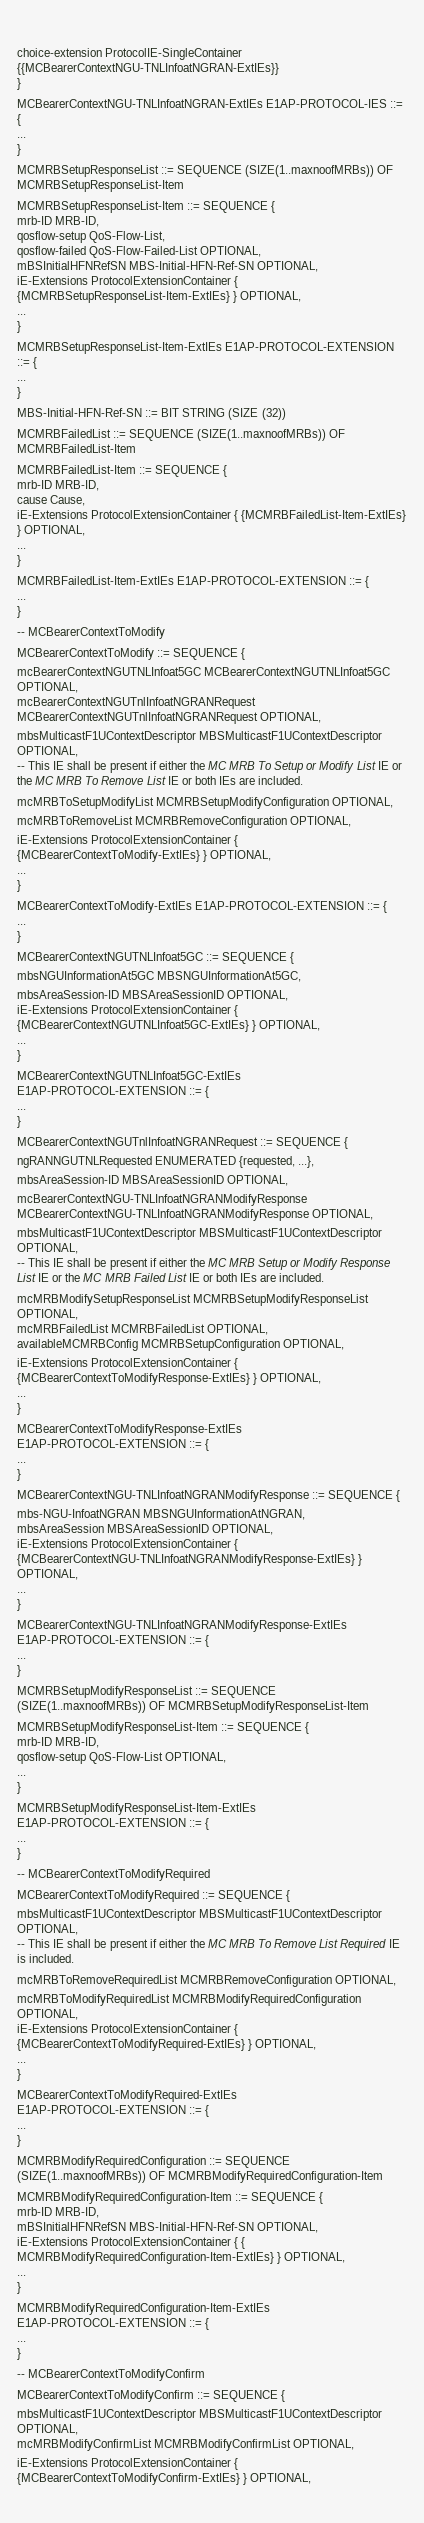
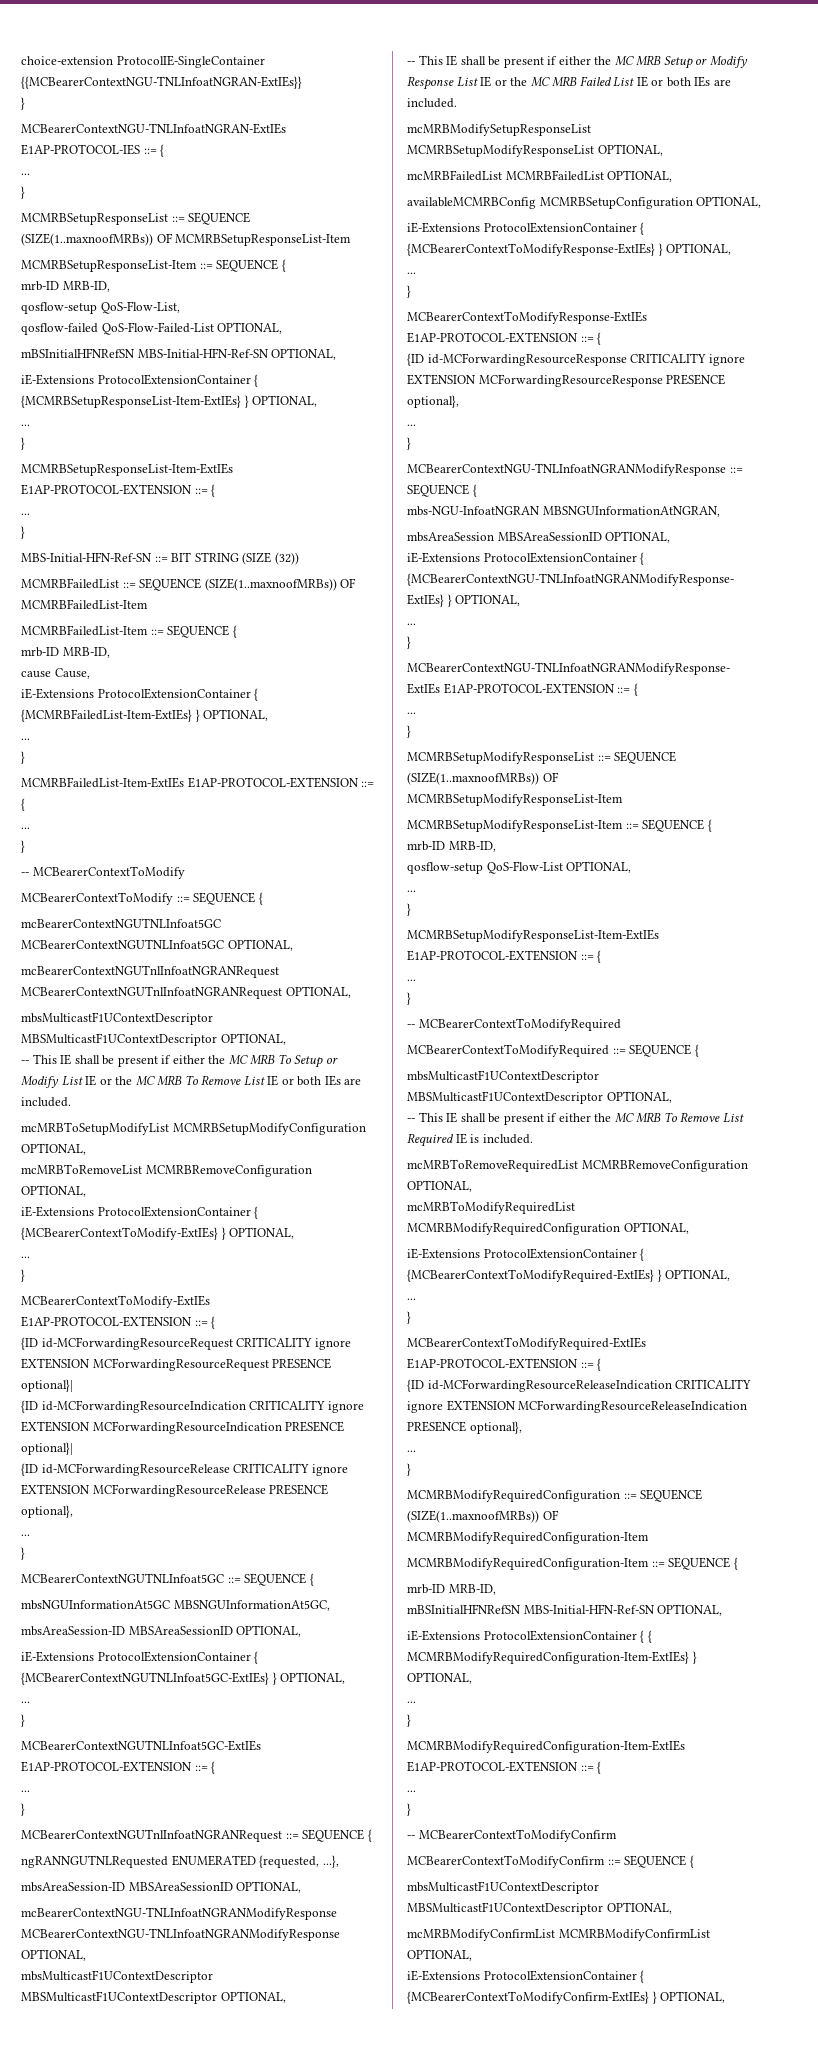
(388, 907) none -> [21,1337,351,1350] [21,1358,332,1371] [21,1379,73,1392] [21,1400,364,1413] [21,1421,345,1434] [21,1442,73,1455] [21,1463,348,1476] [21,1484,329,1497] [21,1505,73,1518] // {ID id-MCForwardingResourceRequest CRITICALITY ignore EXTENSION MCForwardingResourceRequest PRESENCE optional}| // {ID id-MCForwardingResourceIndication CRITICALITY ignore EXTENSION MCForwardingResourceIndication PRESENCE optional}| // {ID id-MCForwardingResourceRelease CRITICALITY ignore EXTENSION MCForwardingResourceRelease PRESENCE optional},
(210, 1445) none -> [407,353,745,366] [407,374,726,387] [407,395,459,408] // {ID id-MCForwardingResourceResponse CRITICALITY ignore EXTENSION MCForwardingResourceResponse PRESENCE optional},
(210, 2111) none -> [407,1379,752,1392] [407,1400,748,1413] [407,1421,522,1434] // {ID id-MCForwardingResourceReleaseIndication CRITICALITY ignore EXTENSION MCForwardingResourceReleaseIndication PRESENCE optional},

